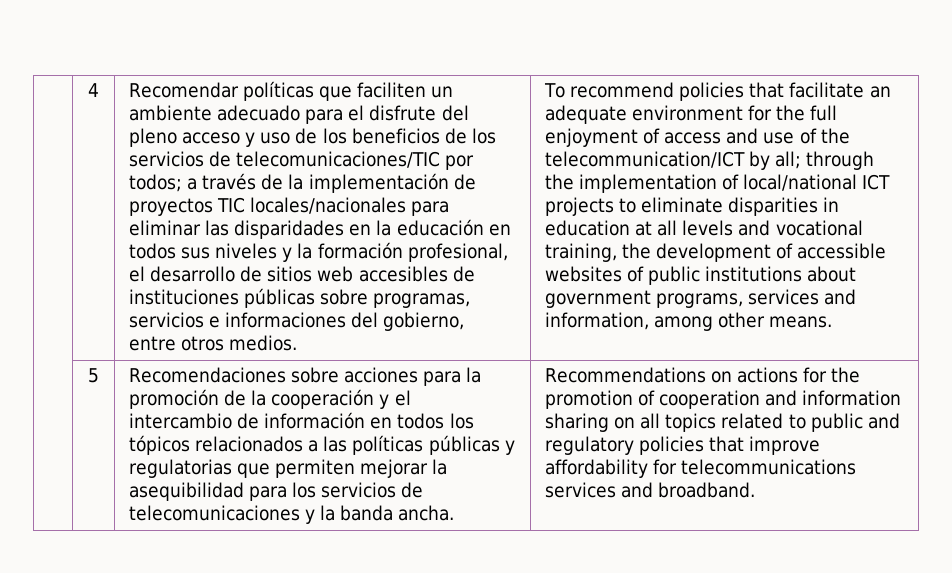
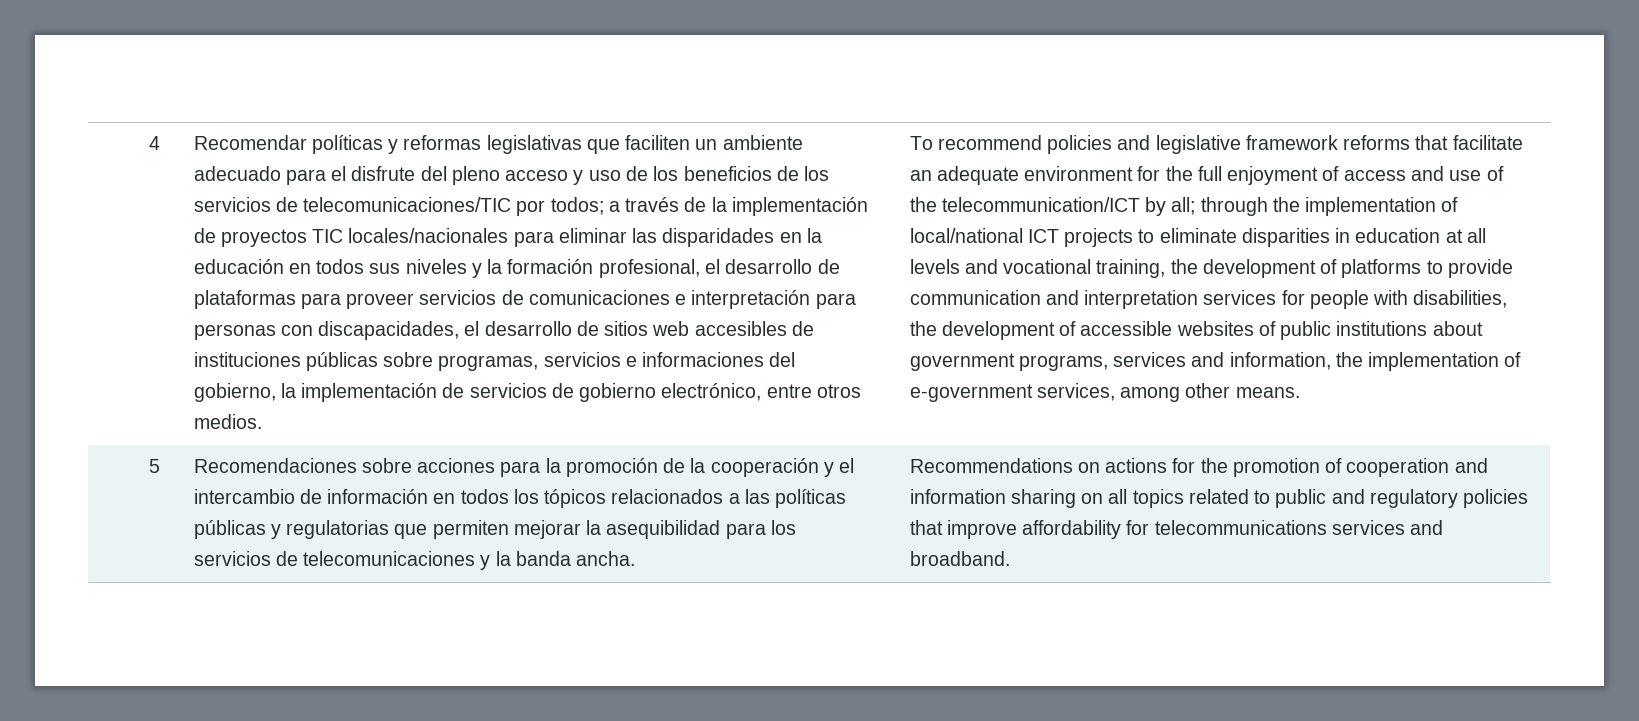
(315, 91) none -> [388,135,582,154] y reformas legislativas
(263, 274) none -> [193,290,856,309] [193,321,599,340] plataformas para proveer servicios de comunicaciones e interpretación para personas con discapacidades, el desarrollo de
(465, 321) none -> [280,383,762,402] la implementación de servicios de gobierno electrónico,
(745, 91) none -> [1117,135,1411,154] and legislative framework reforms
(794, 251) none -> [1341,259,1514,278] [909,290,1508,309] [909,321,1077,340] platforms to provide communication and interpretation services for people with disabilities, the development of
(649, 321) none -> [1335,352,1522,371] [909,383,1115,402] the implementation of e-government services,

